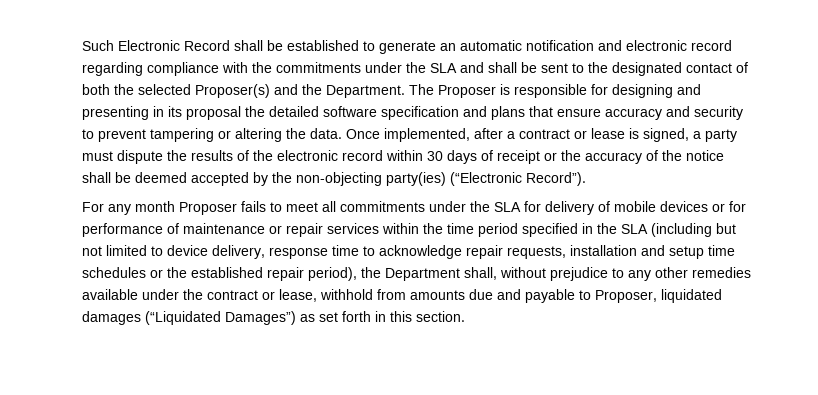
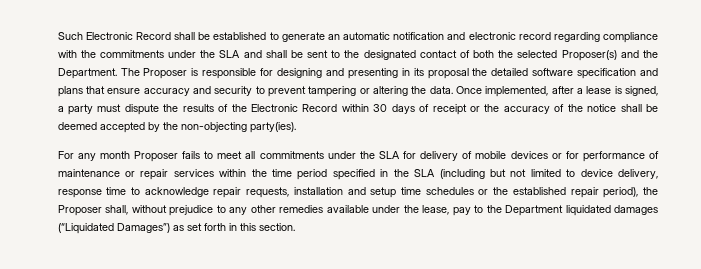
[518,129,587,139] contract or -> (583, 91) none
[276,150,383,161] electronic record -> [251,104,338,112] Electronic Record
[385,172,586,186] party(ies) (“Electronic Record”). -> [249,122,296,133] party(ies).
[384,268,460,281] Department -> [57,205,102,216] Proposer
[206,289,657,303] contract or lease, withhold from amounts due and payable to Proposer, -> [422,205,564,216] lease, pay to the Department

